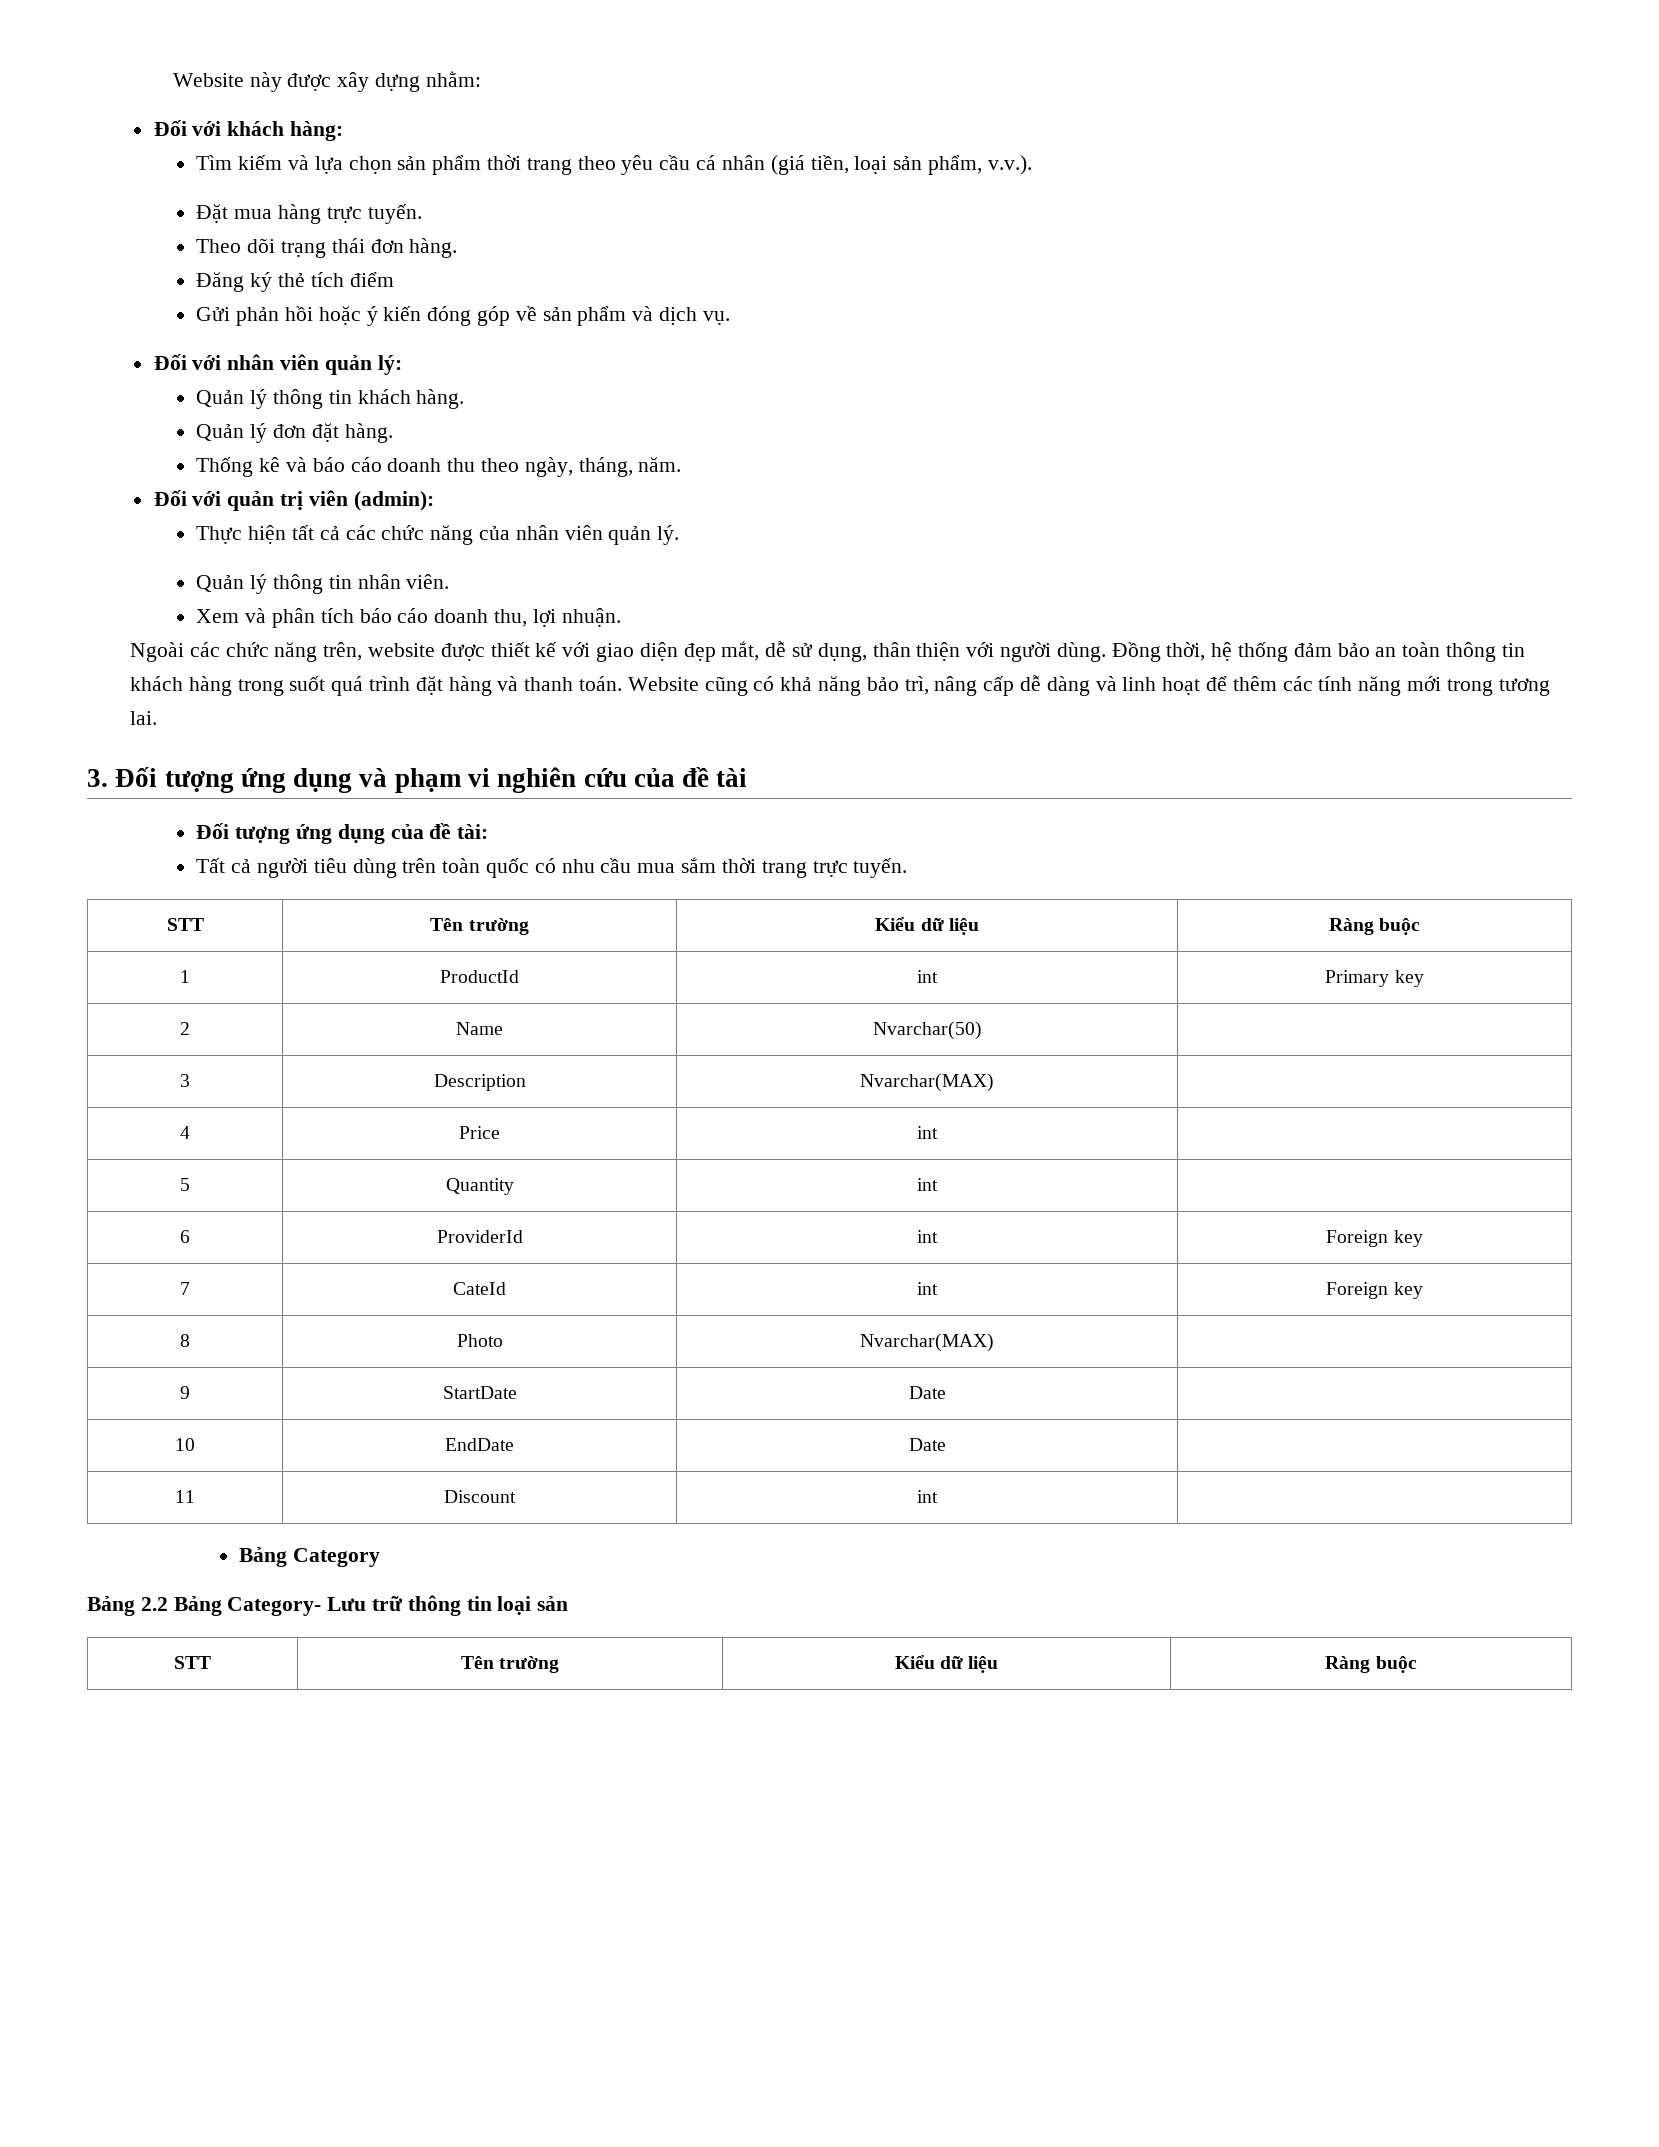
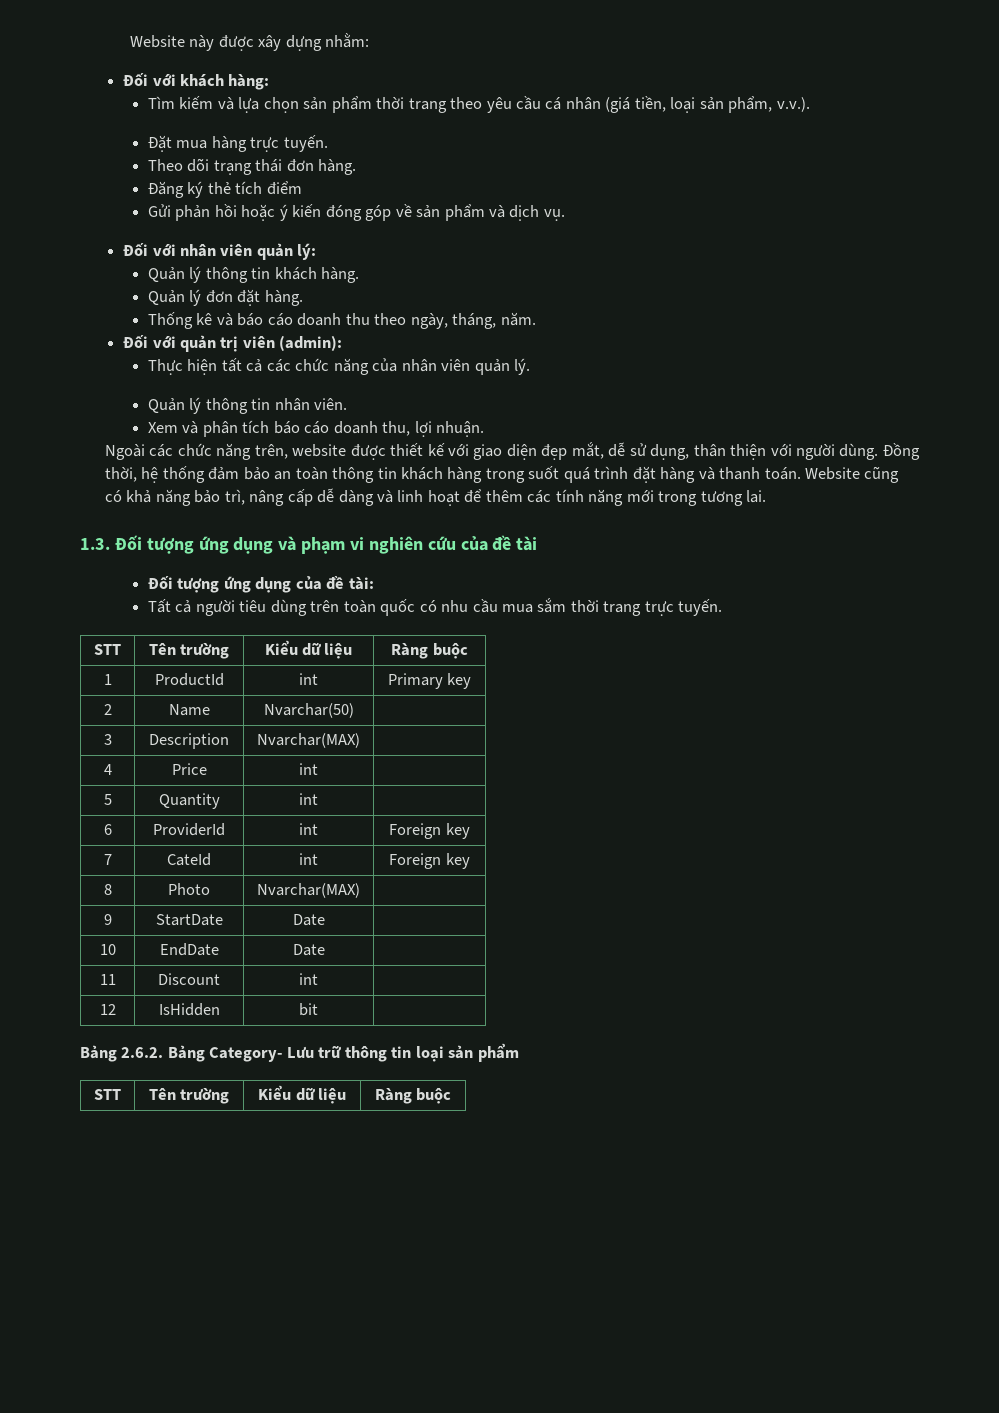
[87,769,108,787] 3. -> [80,538,110,550] 1.3.
[239,1547,381,1567] [87,1596,168,1616] // Bảng Category // Bảng 2.2 -> [99,1004,116,1015] [158,1003,220,1016] [299,1003,318,1016] [80,1045,164,1062] // 12 | IsHidden | bit | // Bảng 2.6.2.
(569, 1603) none -> [477,1043,519,1062] phẩm

